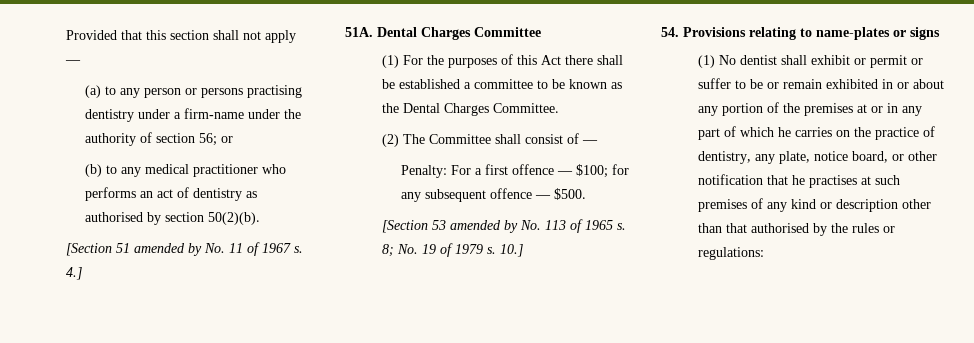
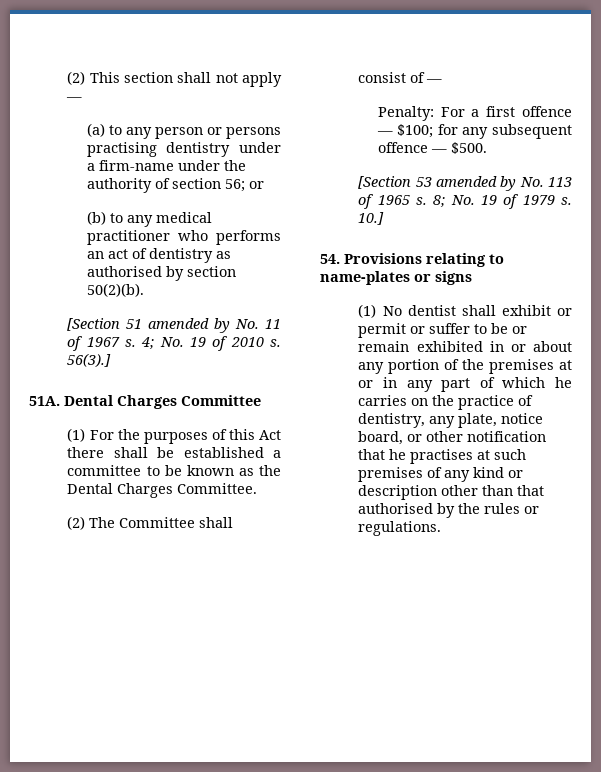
[66,30,167,40] Provided that this -> [67,71,120,85] (2) This
[66,267,83,280] 4.] -> [141,336,281,351] [67,353,112,367] 4; No. 19 of 2010 s. 56(3).]
[698,247,765,260] regulations: -> [358,521,442,536] regulations.

